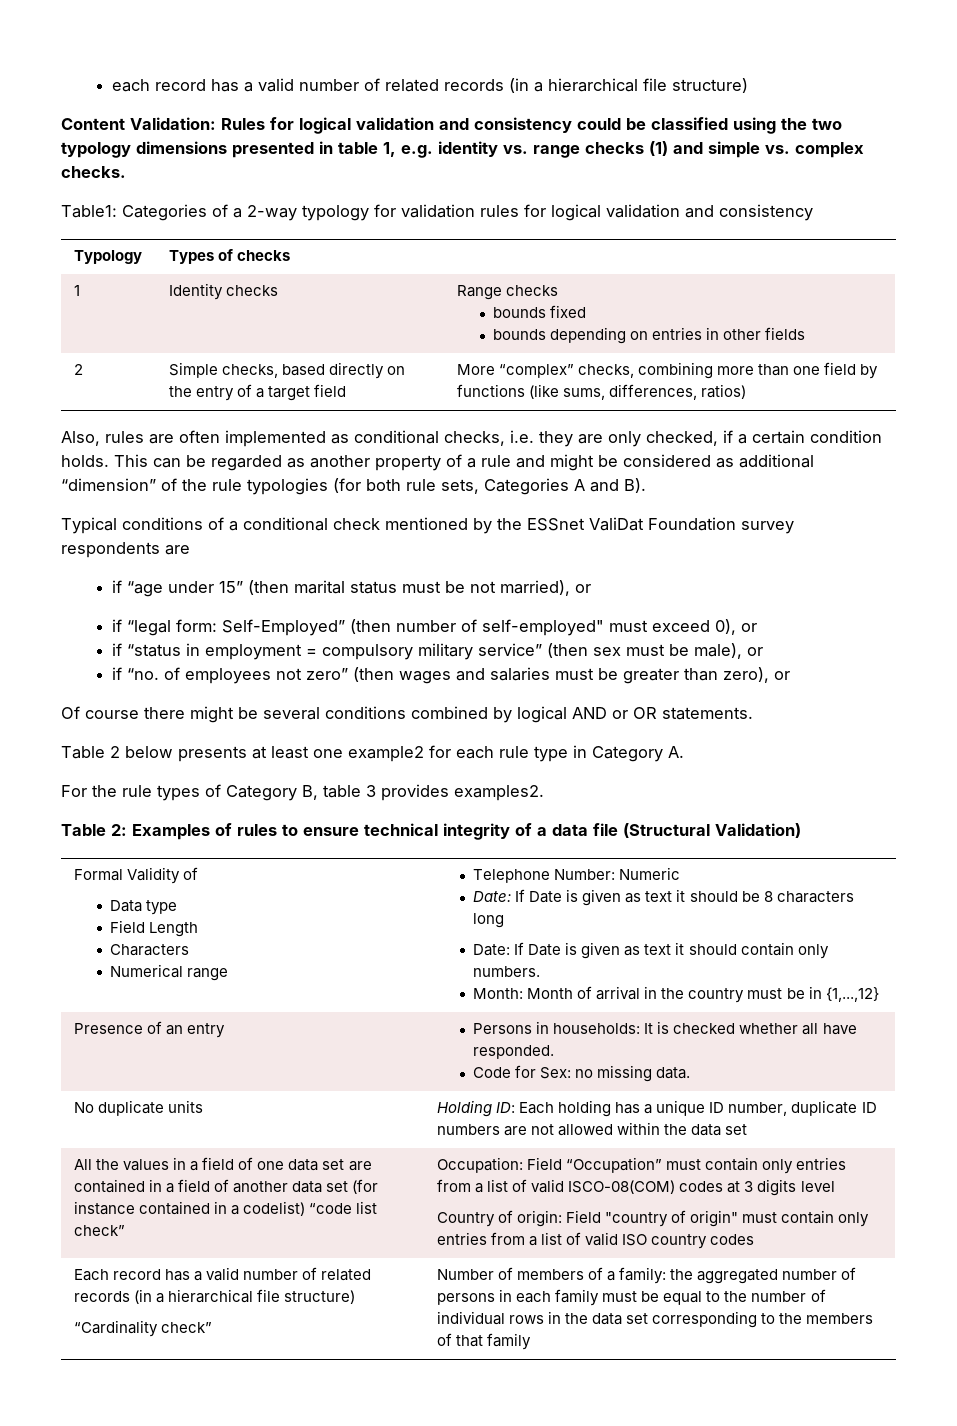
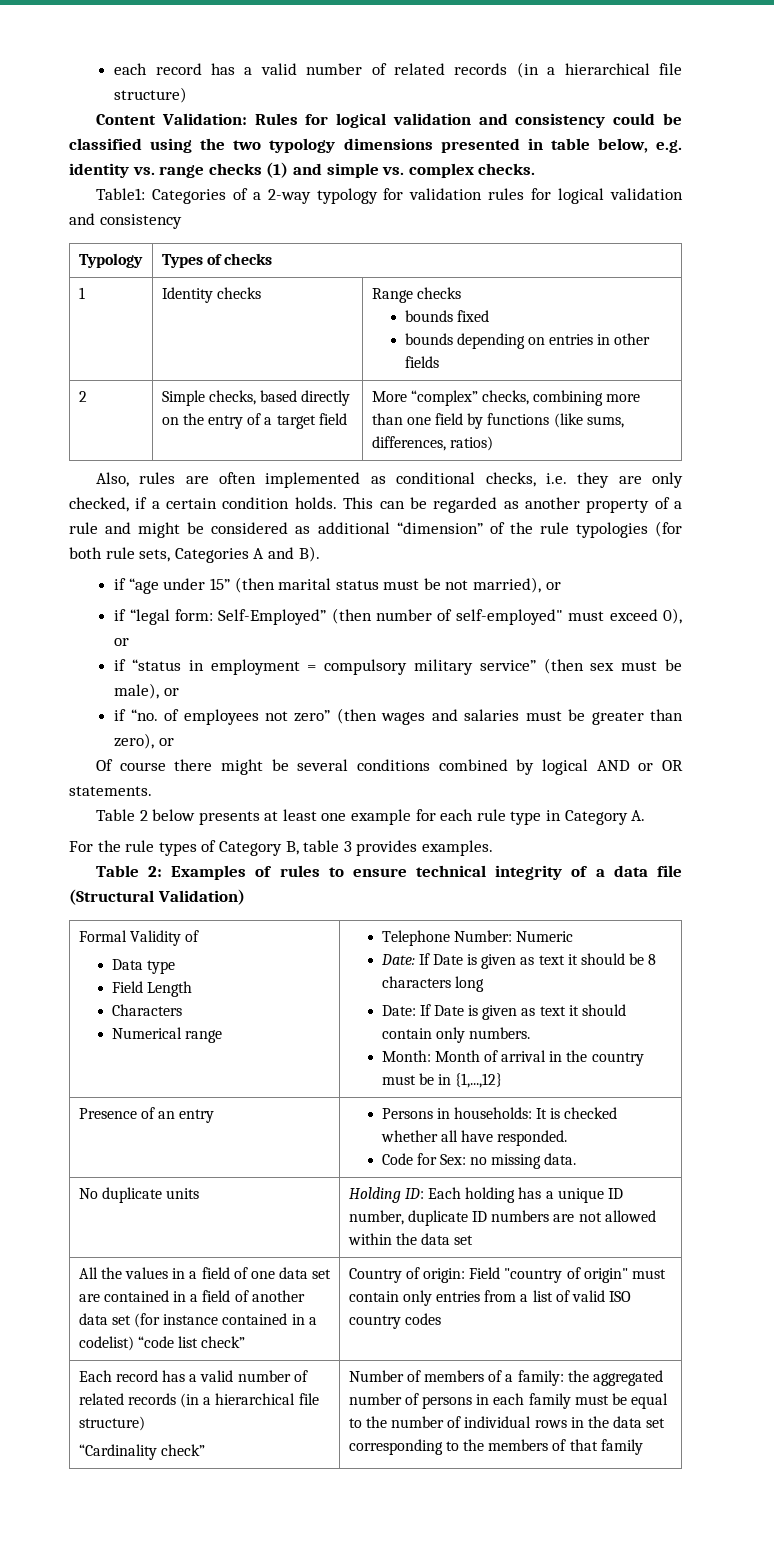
[383,142,396,157] 1, -> [597,138,648,153] below,
[61,517,794,534] [61,542,190,558] // Typical conditions of a conditional check mentioned by the ESSnet ValiDat Foundation survey respondents are -> (320, 554) none
[348,746,424,762] example2 -> [351,809,412,825] example
[454,785,544,801] examples2. -> [421,840,493,856] examples.
[437,1157,847,1174] [437,1179,835,1196] Occupation: Field “Occupation” must contain only entries from a list of valid ISCO-08(COM) codes at 3 digits level // -> (246, 1342) none

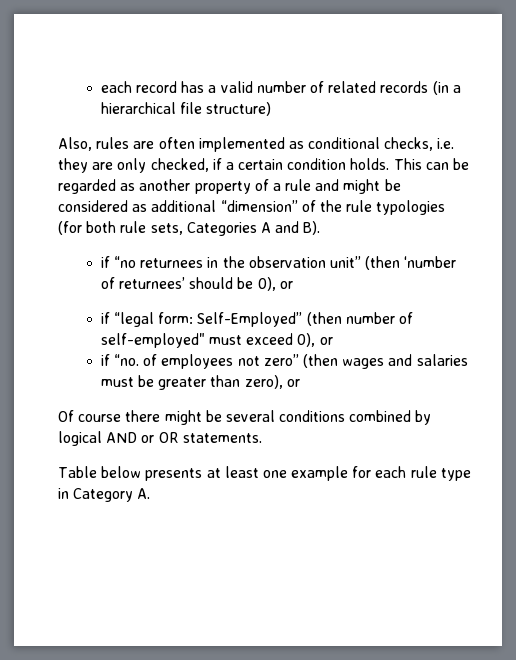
[95,113,682,128] [69,138,683,153] [69,162,536,178] [95,188,684,204] [69,213,182,229] [78,253,143,268] [161,253,273,268] [78,287,85,299] [161,287,261,303] [371,287,461,303] [404,310,489,322] [404,333,651,349] [404,356,439,368] [78,391,87,402] [161,390,351,406] [161,413,347,429] [371,390,641,406] [371,413,624,429] [371,436,493,451] // Content Validation: Rules for logical validation and consistency could be classified using the two typology dimensions presented in table below, e.g. identity vs. range checks (1) and simple vs. complex checks. // Table1: Categories of a 2-way typology for validation rules for logical validation and consistency // Typology | Types of checks // 1 | Identity checks | Range checks // bounds fixed // bounds depending on entries in other fields // 2 | Simple checks, based directly on the entry of a target field | More “complex” checks, combining more than one field by functions (like sums, differences, ratios) -> (272, 109) none
[128,577,542,594] “age under 15” (then marital status must be not married), -> [114,256,457,270] [100,277,276,291] “no returnees in the observation unit” (then ‘number of returnees’ should be 0),
[114,658,682,675] [114,683,179,699] // if “status in employment = compulsory military service” (then sex must be male), or -> (333, 341) none
[139,810,148,821] 2 -> (97, 472) none
[69,840,493,856] [95,865,682,880] [69,889,245,905] [78,930,200,946] [111,959,175,974] [111,981,192,997] [111,1004,182,1016] [111,1027,222,1043] [381,930,573,946] [380,953,657,969] [381,976,484,992] [381,1004,627,1020] [381,1027,530,1043] [381,1050,644,1066] [381,1073,503,1088] [78,1107,215,1123] [381,1107,618,1119] [380,1130,568,1146] [381,1153,577,1169] [78,1187,200,1203] [348,1187,623,1203] [348,1210,656,1226] [347,1233,474,1245] [78,1267,332,1279] [78,1290,305,1302] [78,1313,317,1328] [78,1336,246,1351] [348,1267,666,1283] [348,1290,632,1306] [348,1313,441,1329] [78,1370,308,1382] [78,1393,319,1408] [78,1416,145,1431] [78,1444,205,1460] [348,1370,663,1386] [348,1393,669,1409] [348,1416,666,1428] [348,1439,643,1455] // For the rule types of Category B, table 3 provides examples. // Table 2: Examples of rules to ensure technical integrity of a data file (Structural Validation) // Formal Validity of // Data type // Field Length // Characters // Numerical range | Telephone Number: Numeric // Date: If Date is given as text it should be 8 characters long // Date: If Date is given as text it should contain only numbers. // Month: Month of arrival in the country must be in {1,...,12} // Presence of an entry | Persons in households: It is checked whether all have responded. // Code for Sex: no missing data. // No duplicate units | Holding ID: Each holding has a unique ID number, duplicate ID numbers are not allowed within the data set // All the values in a field of one data set are contained in a field of another data set (for instance contained in a codelist) “code list check” | Country of origin: Field "country of origin" must contain only entries from a list of valid ISO country codes // Each record has a valid number of related records (in a hierarchical file structure) // “Cardinality check” | Number of members of a family: the aggregated number of persons in each family must be equal to the number of individual rows in the data set corresponding to the members of that family -> (151, 493) none

